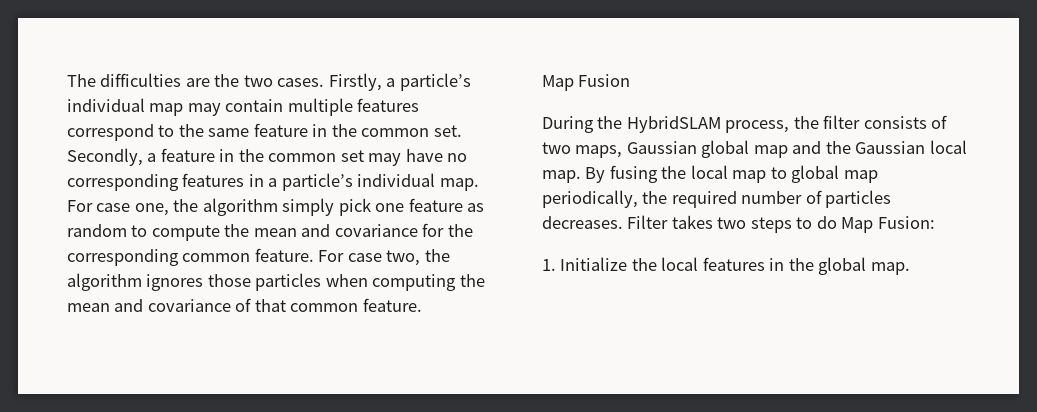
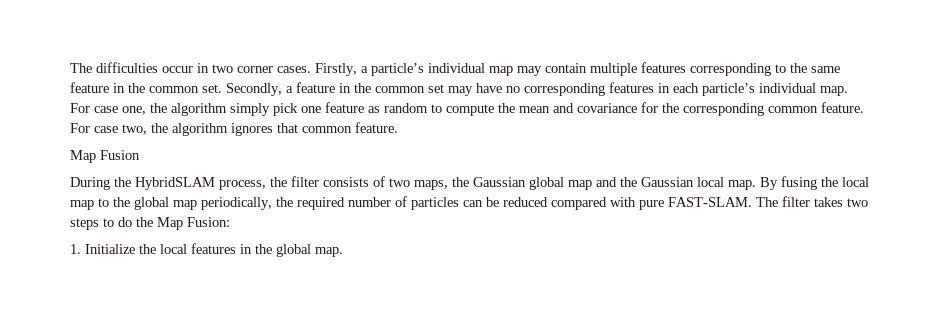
[185,74,273,87] are the two -> [162,63,273,73] occur in two corner
[67,124,154,141] correspond -> [690,63,771,76] corresponding
[268,178,278,187] a -> [673,83,699,93] each
[207,273,485,291] [67,298,252,312] those particles when computing the mean and covariance of -> (273, 129) none
(623, 151) none -> [452,177,469,187] the
(787, 173) none -> [113,197,130,207] the
[542,215,669,229] decreases. Filter -> [463,196,810,210] can be reduced compared with pure FAST-SLAM. The filter
(837, 222) none -> [136,217,153,227] the

